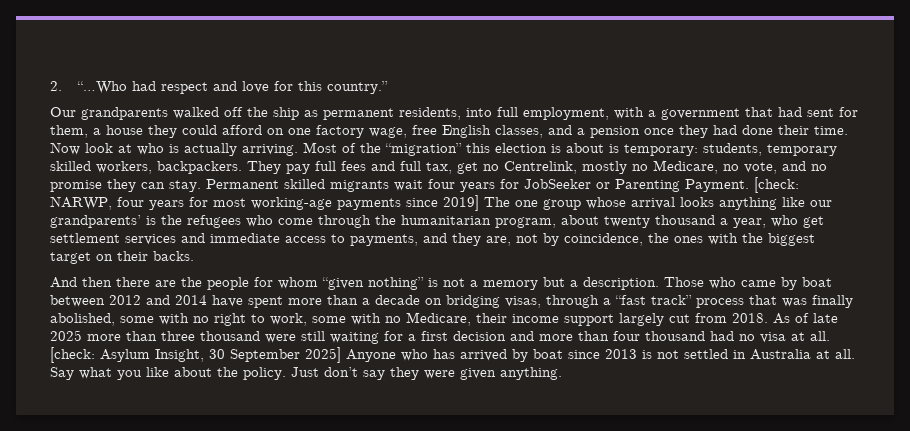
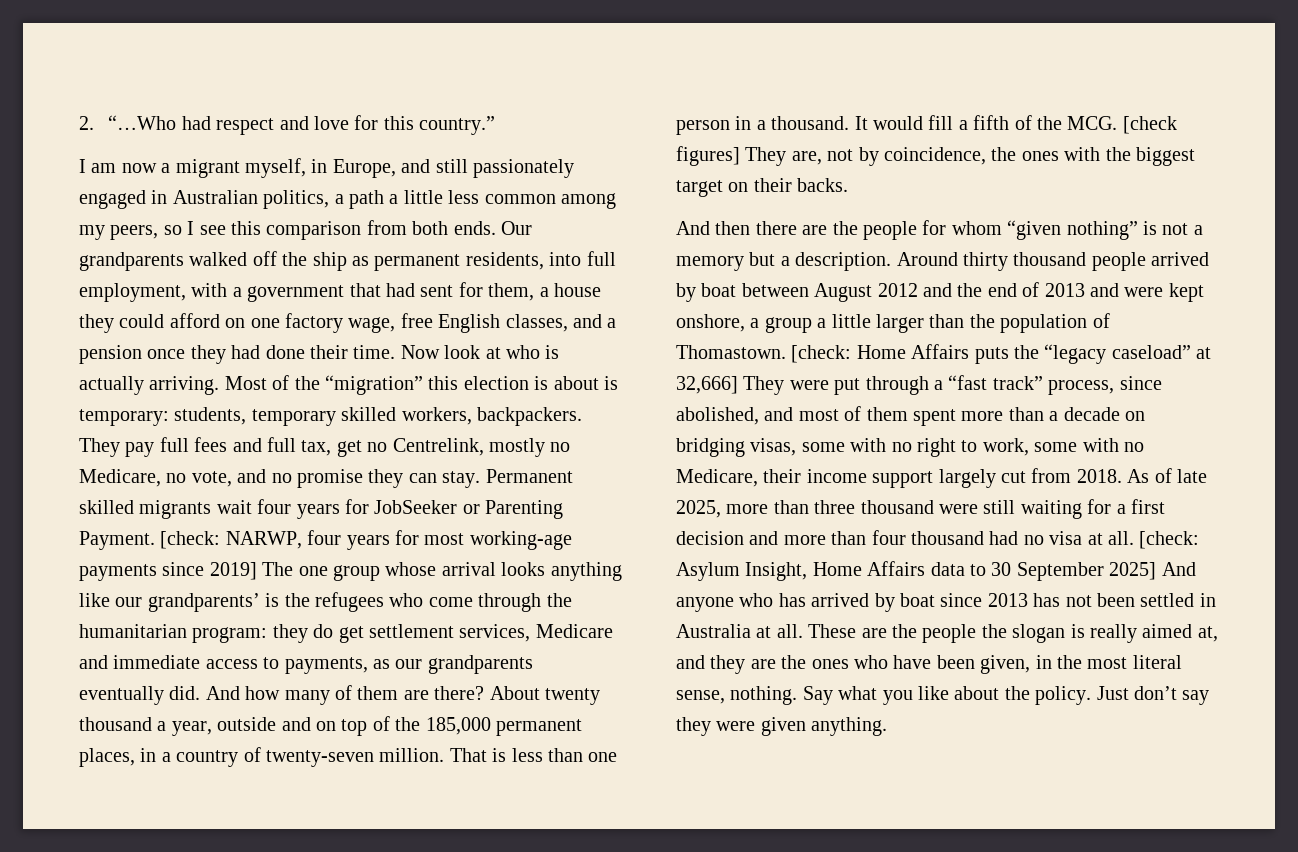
(388, 87) none -> [79,158,574,178] [79,190,616,209] [79,220,496,240] I am now a migrant myself, in Europe, and still passionately engaged in Australian politics, a path a little less common among my peers, so I see this comparison from both ends.
[495,215,824,228] [50,233,176,245] program, about twenty thousand a year, who get settlement services -> [192,624,613,643] program: they do get settlement services, Medicare
[423,233,481,246] and they -> [373,655,533,674] [79,685,600,705] [79,716,582,736] [79,747,618,767] [676,115,1177,135] [676,146,787,166] as our grandparents eventually did. And how many of them are there? About twenty thousand a year, outside and on top of the 185,000 permanent places, in a country of twenty-seven million. That is less than one person in a thousand. It would fill a fifth of the MCG. [check figures] They
[664,277,776,289] Those who came -> [896,252,1210,271] Around thirty thousand people arrived
(105, 301) none -> [814,283,873,302] August
[175,295,243,307] 2014 have -> [957,282,1204,302] [676,313,1110,333] [676,344,1212,364] [676,375,1162,395] [676,406,908,425] the end of 2013 and were kept onshore, a group a little larger than the population of Thomastown. [check: Home Affairs puts the “legacy caseload” at 32,666] They were put through a “fast track” process, since abolished, and most of them
[546,295,853,308] [50,313,115,326] through a “fast track” process that was finally abolished, -> (797, 447) none
[50,330,82,341] 2025 -> [676,500,721,518] 2025,
(204, 355) none -> [812,561,986,576] Home Affairs data to
[346,349,396,362] Anyone -> [1161,562,1196,576] [676,597,734,612] And anyone
[642,350,679,359] is not -> [1033,593,1135,607] has not been
(855, 354) none -> [808,624,1218,643] [676,655,1182,674] [676,686,798,705] These are the people the slogan is really aimed at, and they are the ones who have been given, in the most literal sense, nothing.

